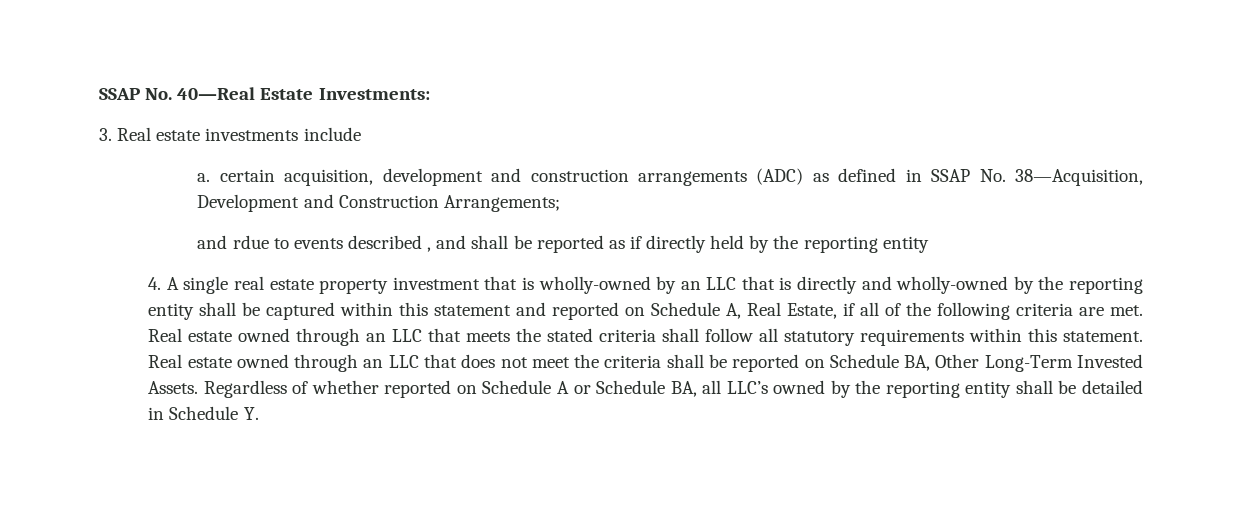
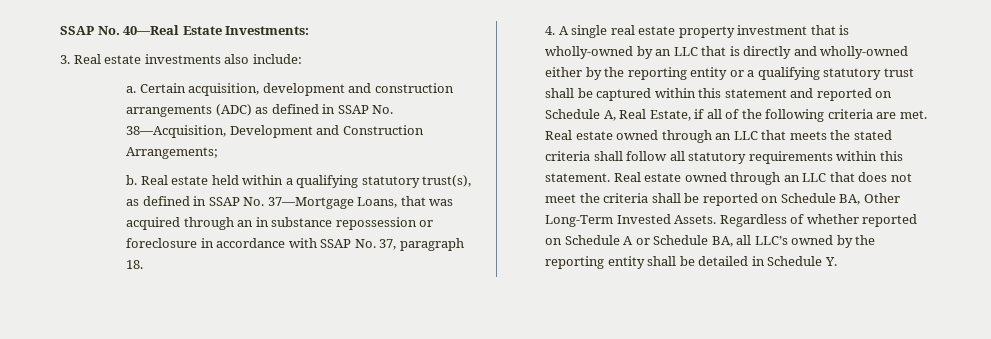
[303,127,361,141] include -> [224,54,302,64] also include:
[219,169,275,182] certain -> [139,83,186,93] Certain
[197,235,929,253] and rdue to events described , and shall be reported as if directly held by the reporting entity -> [126,175,472,188] [126,196,454,209] [126,217,434,230] [126,238,464,251] [126,260,144,269] b. Real estate held within a qualifying statutory trust(s), as defined in SSAP No. 37—Mortgage Loans, that was acquired through an in substance repossession or foreclosure in accordance with SSAP No. 37, paragraph 18.
[1013,276,1144,294] [148,303,195,320] by the reporting entity -> [545,67,914,80] either by the reporting entity or a qualifying statutory trust

